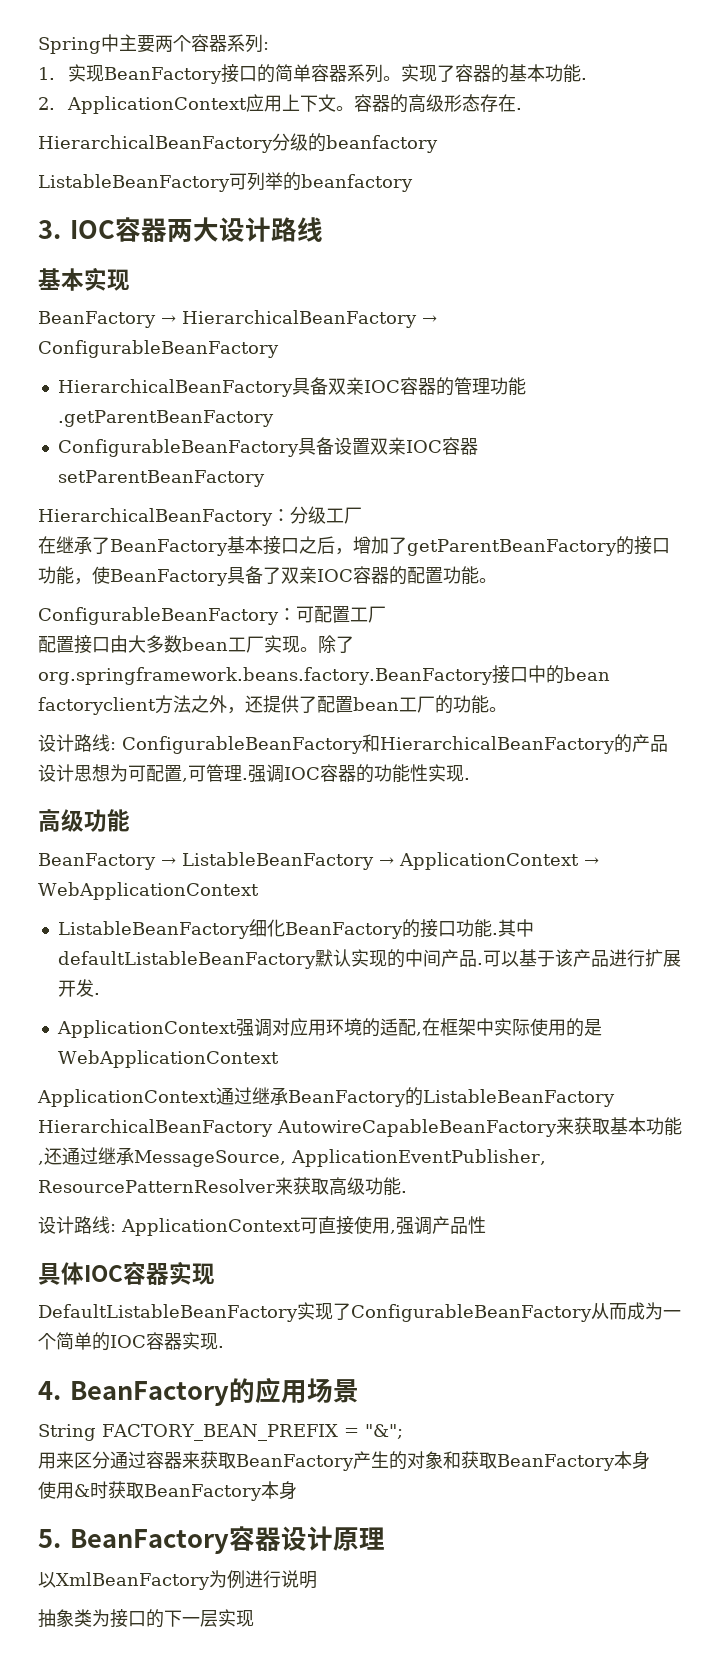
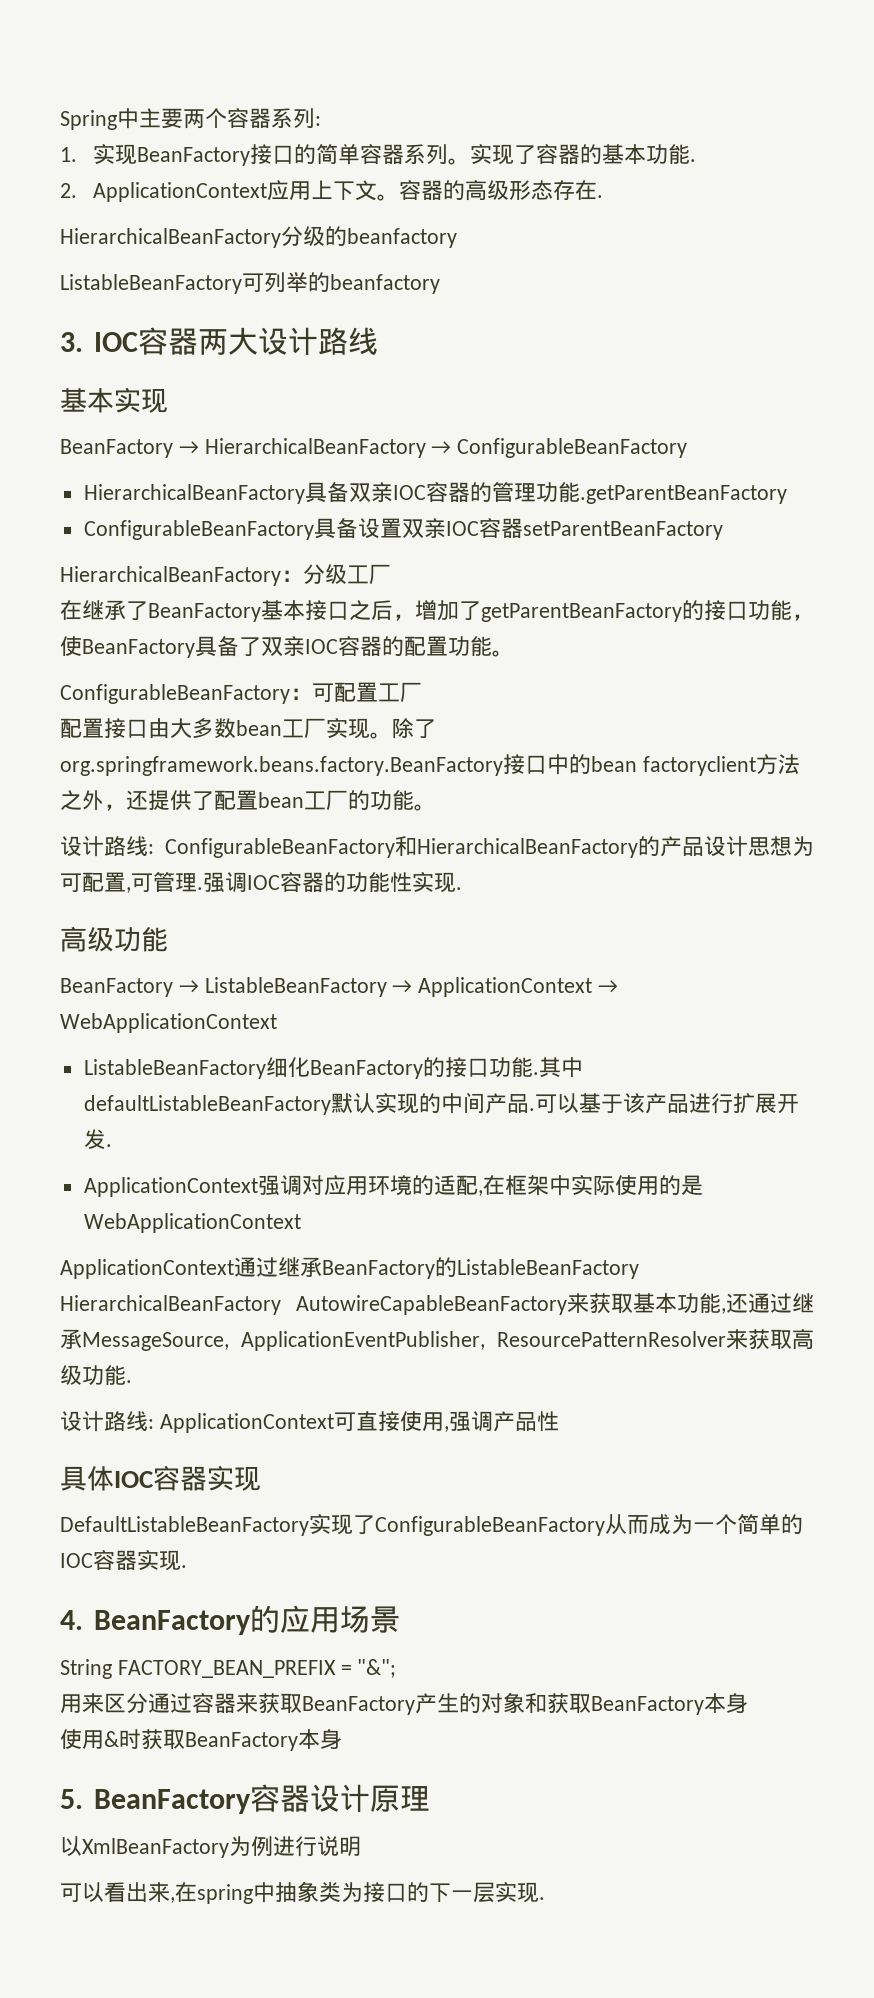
(317, 1580) none -> [60,1882,275,1904] 可以看出来,在spring中
(254, 1618) none -> [539,1897,545,1900] .

